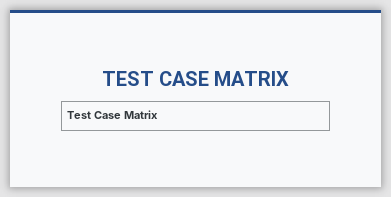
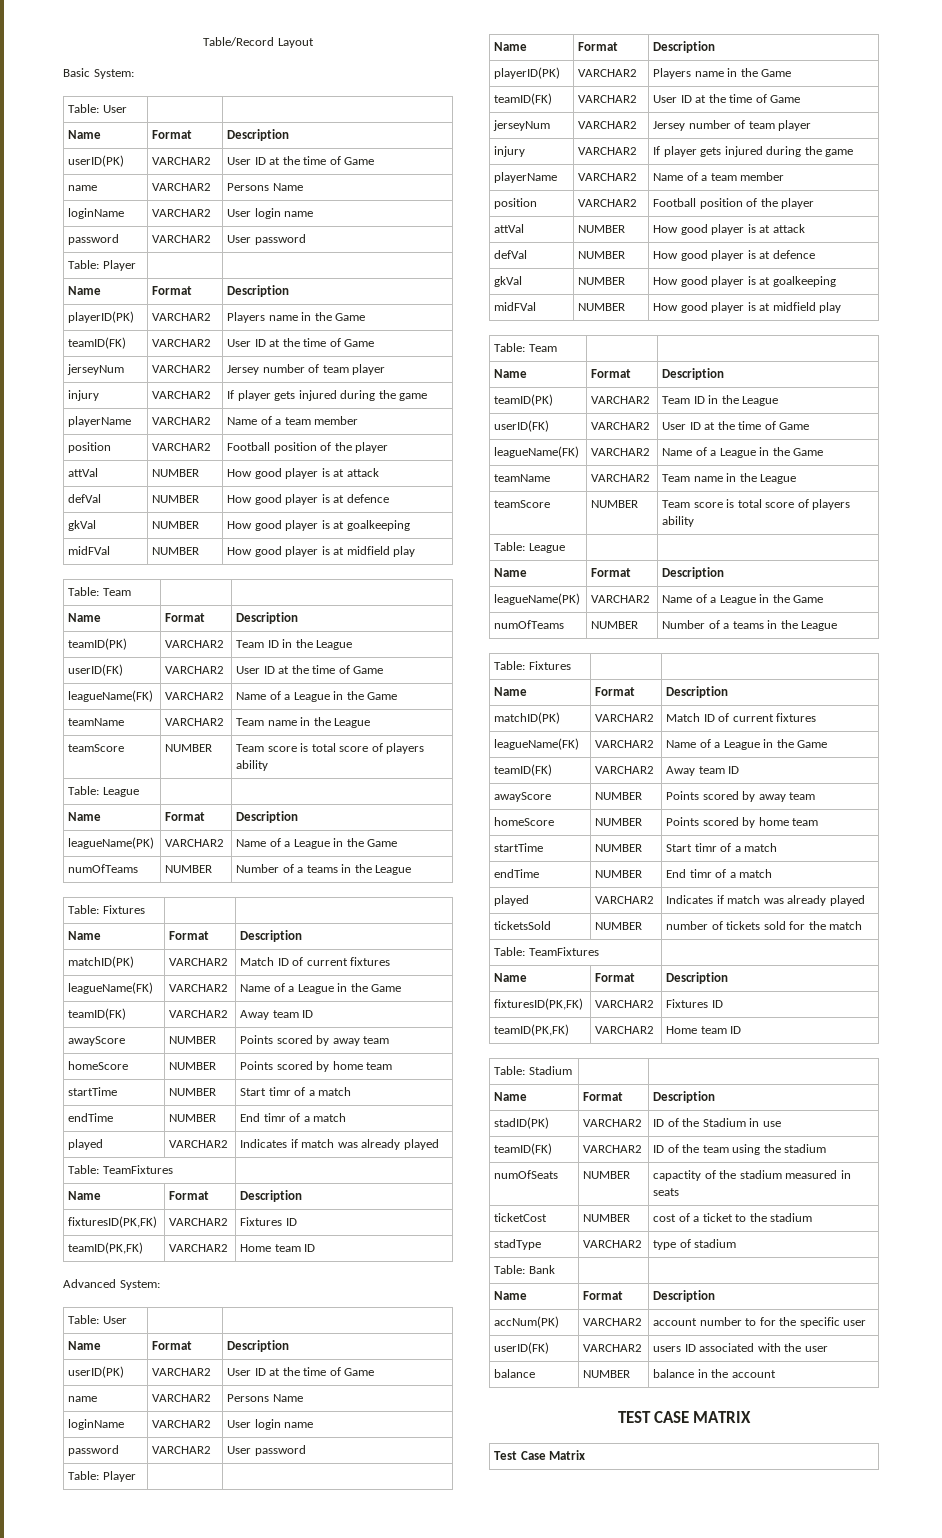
(101, 78) none -> [203,37,314,48] [63,68,134,79] [68,104,127,113] [68,130,102,139] [152,130,193,139] [227,129,290,141] [68,155,125,167] [152,157,212,165] [227,156,375,165] [68,185,98,191] [152,183,212,191] [227,183,303,191] [68,208,125,219] [152,209,212,217] [227,208,314,219] [68,234,120,245] [152,235,212,243] [227,234,306,245] [68,260,136,271] [68,286,102,295] [152,286,193,295] [227,285,290,297] [68,311,135,323] [152,313,212,321] [227,312,366,323] [68,337,127,349] [152,339,212,347] [227,338,375,347] [67,364,125,375] [152,365,212,373] [227,364,386,375] [68,390,100,401] [152,391,212,399] [227,390,428,401] [68,416,132,427] [152,417,212,425] [227,416,359,425] [68,442,112,453] [152,443,212,451] [227,442,389,453] [68,468,99,477] [152,469,200,477] [227,468,379,479] [68,494,102,503] [152,495,200,503] [227,494,389,505] [68,520,97,531] [152,521,200,529] [227,520,410,531] [68,546,111,555] [152,547,200,555] [227,546,416,557] [68,587,131,596] [68,613,102,622] [165,613,206,622] [236,612,299,624] [68,638,128,650] [165,640,225,648] [236,639,353,650] [68,664,124,676] [165,666,225,674] [236,665,384,674] [68,690,154,702] [165,692,225,700] [236,691,398,702] [68,718,125,726] [165,718,225,726] [236,717,371,728] [68,744,125,752] [165,744,213,752] [236,743,425,754] [236,760,269,771] [68,786,139,797] [68,812,102,821] [165,812,206,821] [236,811,299,823] [68,837,155,849] [165,839,225,847] [236,838,398,849] [68,864,139,873] [165,865,213,873] [236,864,412,875] [68,905,145,914] [68,931,102,940] [169,931,210,940] [240,930,303,942] [68,956,135,968] [169,958,229,966] [240,957,391,966] [68,982,154,994] [169,984,229,992] [240,983,402,994] [68,1008,127,1020] [169,1010,229,1018] [240,1010,314,1020] [68,1036,126,1046] [169,1036,217,1044] [240,1035,390,1046] [68,1061,129,1070] [169,1062,217,1070] [240,1061,393,1072] [68,1087,118,1096] [169,1088,217,1096] [240,1087,352,1096] [68,1113,114,1122] [169,1114,217,1122] [240,1113,347,1122] [68,1139,104,1150] [169,1140,229,1148] [240,1139,439,1150] [68,1165,173,1174] [68,1191,102,1200] [169,1191,210,1200] [240,1190,303,1202] [68,1216,158,1228] [169,1218,229,1226] [240,1217,297,1226] [68,1242,144,1254] [169,1244,229,1252] [240,1244,316,1252] [63,1279,160,1290] [68,1315,127,1324] [68,1341,102,1350] [152,1341,193,1350] [227,1340,290,1352] [68,1366,125,1378] [152,1368,212,1376] [227,1367,375,1376] [68,1396,98,1402] [152,1394,212,1402] [227,1394,303,1402] [68,1419,125,1430] [152,1420,212,1428] [227,1419,314,1430] [68,1445,120,1456] [152,1446,212,1454] [227,1445,306,1456] [68,1471,136,1482] [494,42,528,51] [578,42,619,51] [653,41,716,53] [494,67,561,79] [578,69,638,77] [653,68,792,79] [494,93,553,105] [578,95,638,103] [653,94,801,103] [493,120,551,131] [578,121,638,129] [653,120,812,131] [494,146,526,157] [578,147,638,155] [653,146,854,157] [494,172,558,183] [578,173,638,181] [653,172,785,181] [494,198,538,209] [578,199,638,207] [653,198,815,209] [494,224,525,233] [578,225,626,233] [653,224,805,235] [494,250,528,259] [578,251,626,259] [653,250,815,261] [494,276,523,287] [578,277,626,285] [653,276,836,287] [494,302,537,311] [578,303,626,311] [653,302,842,313] [494,343,557,352] [494,369,528,378] [591,369,632,378] [662,368,725,380] [494,394,554,406] [591,396,651,404] [662,395,779,406] [494,420,550,432] [591,422,651,430] [662,421,810,430] [494,446,580,458] [591,448,651,456] [662,447,824,458] [494,474,551,482] [591,474,651,482] [662,473,797,484] [494,500,551,508] [591,500,639,508] [662,499,851,510] [662,516,695,527] [494,542,565,553] [494,568,528,577] [591,568,632,577] [662,567,725,579] [494,593,581,605] [591,595,651,603] [662,594,824,605] [494,620,565,629] [591,621,639,629] [662,620,838,631] [494,661,571,670] [494,687,528,696] [595,687,636,696] [666,686,729,698] [494,712,561,724] [595,714,655,722] [666,713,817,722] [494,738,580,750] [595,740,655,748] [666,739,828,750] [494,764,553,776] [595,766,655,774] [666,766,740,776] [494,792,552,802] [595,792,643,800] [666,791,816,802] [494,817,555,826] [595,818,643,826] [666,817,819,828] [494,843,544,852] [595,844,643,852] [666,843,778,852] [494,869,540,878] [595,870,643,878] [666,869,773,878] [494,895,530,906] [595,896,655,904] [666,895,865,906] [494,921,552,930] [595,922,643,930] [666,921,863,930] [494,947,599,956] [494,973,528,982] [595,973,636,982] [666,972,729,984] [494,998,584,1010] [595,1000,655,1008] [666,999,723,1008] [494,1024,570,1036] [595,1026,655,1034] [666,1026,742,1034] [494,1066,572,1075] [494,1092,528,1101] [583,1092,624,1101] [653,1091,716,1103] [494,1117,550,1129] [583,1119,643,1127] [653,1118,781,1127] [494,1143,553,1155] [583,1145,643,1153] [653,1144,827,1155] [494,1170,559,1179] [583,1171,631,1179] [653,1170,851,1181] [653,1188,680,1196] [494,1213,548,1222] [583,1214,631,1222] [653,1213,813,1222] [494,1239,542,1250] [583,1240,643,1248] [653,1239,737,1250] [494,1265,555,1274] [494,1291,528,1300] [583,1291,624,1300] [653,1290,716,1302] [494,1316,560,1328] [583,1318,643,1326] [653,1317,867,1328] [494,1342,550,1354] [583,1344,643,1352] [653,1343,828,1352] [494,1369,536,1378] [583,1370,631,1378] [653,1369,776,1378] Table/Record Layout // Basic System: // Table: User | | // Name | Format | Description // userID(PK) | VARCHAR2 | User ID at the time of Game // name | VARCHAR2 | Persons Name // loginName | VARCHAR2 | User login name // password | VARCHAR2 | User password // Table: Player | | // Name | Format | Description // playerID(PK) | VARCHAR2 | Players name in the Game // teamID(FK) | VARCHAR2 | User ID at the time of Game // jerseyNum | VARCHAR2 | Jersey number of team player // injury | VARCHAR2 | If player gets injured during the game // playerName | VARCHAR2 | Name of a team member // position | VARCHAR2 | Football position of the player // attVal | NUMBER | How good player is at attack // defVal | NUMBER | How good player is at defence // gkVal | NUMBER | How good player is at goalkeeping // midFVal | NUMBER | How good player is at midfield play // Table: Team | | // Name | Format | Description // teamID(PK) | VARCHAR2 | Team ID in the League // userID(FK) | VARCHAR2 | User ID at the time of Game // leagueName(FK) | VARCHAR2 | Name of a League in the Game // teamName | VARCHAR2 | Team name in the League // teamScore | NUMBER | Team score is total score of players ability // Table: League | | // Name | Format | Description // leagueName(PK) | VARCHAR2 | Name of a League in the Game // numOfTeams | NUMBER | Number of a teams in the League // Table: Fixtures | | // Name | Format | Description // matchID(PK) | VARCHAR2 | Match ID of current fixtures // leagueName(FK) | VARCHAR2 | Name of a League in the Game // teamID(FK) | VARCHAR2 | Away team ID // awayScore | NUMBER | Points scored by away team // homeScore | NUMBER | Points scored by home team // startTime | NUMBER | Start timr of a match // endTime | NUMBER | End timr of a match // played | VARCHAR2 | Indicates if match was already played // Table: TeamFixtures | // Name | Format | Description // fixturesID(PK,FK) | VARCHAR2 | Fixtures ID // teamID(PK,FK) | VARCHAR2 | Home team ID // Advanced System: // Table: User | | // Name | Format | Description // userID(PK) | VARCHAR2 | User ID at the time of Game // name | VARCHAR2 | Persons Name // loginName | VARCHAR2 | User login name // password | VARCHAR2 | User password // Table: Player | | // Name | Format | Description // playerID(PK) | VARCHAR2 | Players name in the Game // teamID(FK) | VARCHAR2 | User ID at the time of Game // jerseyNum | VARCHAR2 | Jersey number of team player // injury | VARCHAR2 | If player gets injured during the game // playerName | VARCHAR2 | Name of a team member // position | VARCHAR2 | Football position of the player // attVal | NUMBER | How good player is at attack // defVal | NUMBER | How good player is at defence // gkVal | NUMBER | How good player is at goalkeeping // midFVal | NUMBER | How good player is at midfield play // Table: Team | | // Name | Format | Description // teamID(PK) | VARCHAR2 | Team ID in the League // userID(FK) | VARCHAR2 | User ID at the time of Game // leagueName(FK) | VARCHAR2 | Name of a League in the Game // teamName | VARCHAR2 | Team name in the League // teamScore | NUMBER | Team score is total score of players ability // Table: League | | // Name | Format | Description // leagueName(PK) | VARCHAR2 | Name of a League in the Game // numOfTeams | NUMBER | Number of a teams in the League // Table: Fixtures | | // Name | Format | Description // matchID(PK) | VARCHAR2 | Match ID of current fixtures // leagueName(FK) | VARCHAR2 | Name of a League in the Game // teamID(FK) | VARCHAR2 | Away team ID // awayScore | NUMBER | Points scored by away team // homeScore | NUMBER | Points scored by home team // startTime | NUMBER | Start timr of a match // endTime | NUMBER | End timr of a match // played | VARCHAR2 | Indicates if match was already played // ticketsSold | NUMBER | number of tickets sold for the match // Table: TeamFixtures | // Name | Format | Description // fixturesID(PK,FK) | VARCHAR2 | Fixtures ID // teamID(PK,FK) | VARCHAR2 | Home team ID // Table: Stadium | | // Name | Format | Description // stadID(PK) | VARCHAR2 | ID of the Stadium in use // teamID(FK) | VARCHAR2 | ID of the team using the stadium // numOfSeats | NUMBER | capactity of the stadium measured in seats // ticketCost | NUMBER | cost of a ticket to the stadium // stadType | VARCHAR2 | type of stadium // Table: Bank | | // Name | Format | Description // accNum(PK) | VARCHAR2 | account number to for the specific user // userID(FK) | VARCHAR2 | users ID associated with the user // balance | NUMBER | balance in the account //

